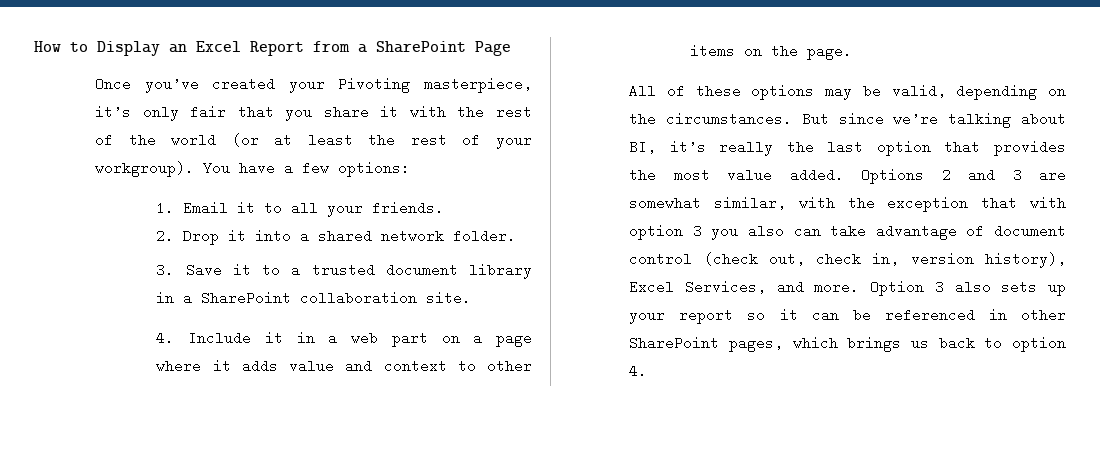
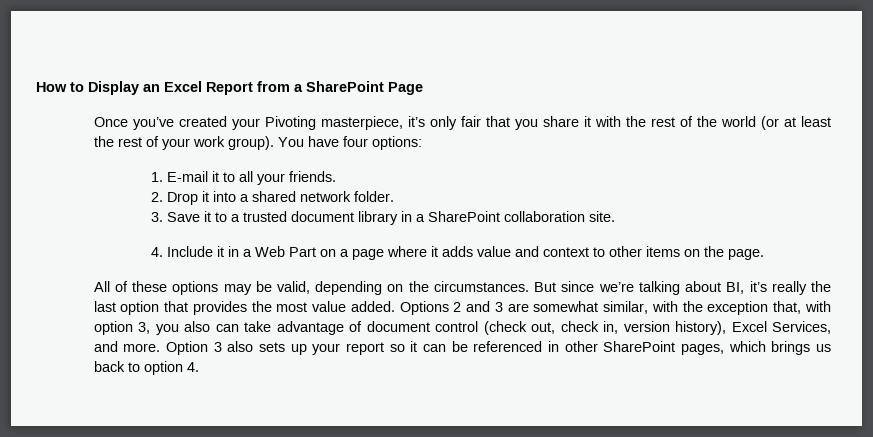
[95,161,330,177] workgroup). You have a few -> [192,136,368,150] work group). You have four
[183,201,229,215] Email -> [167,171,209,182] E-mail
[351,331,428,347] web part -> [255,246,317,257] Web Part
[981,196,1018,210] that -> [773,301,802,314] that,
[692,224,702,238] 3 -> [138,322,151,334] 3,

